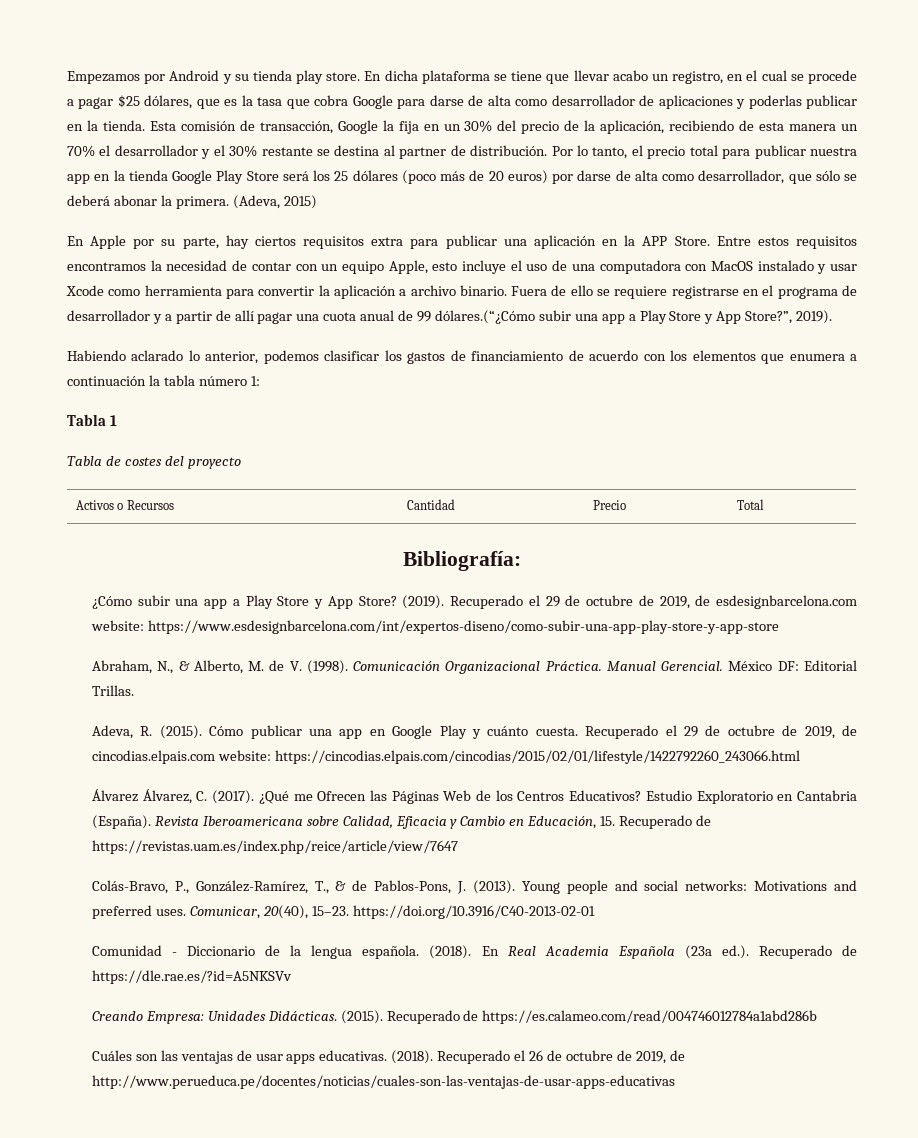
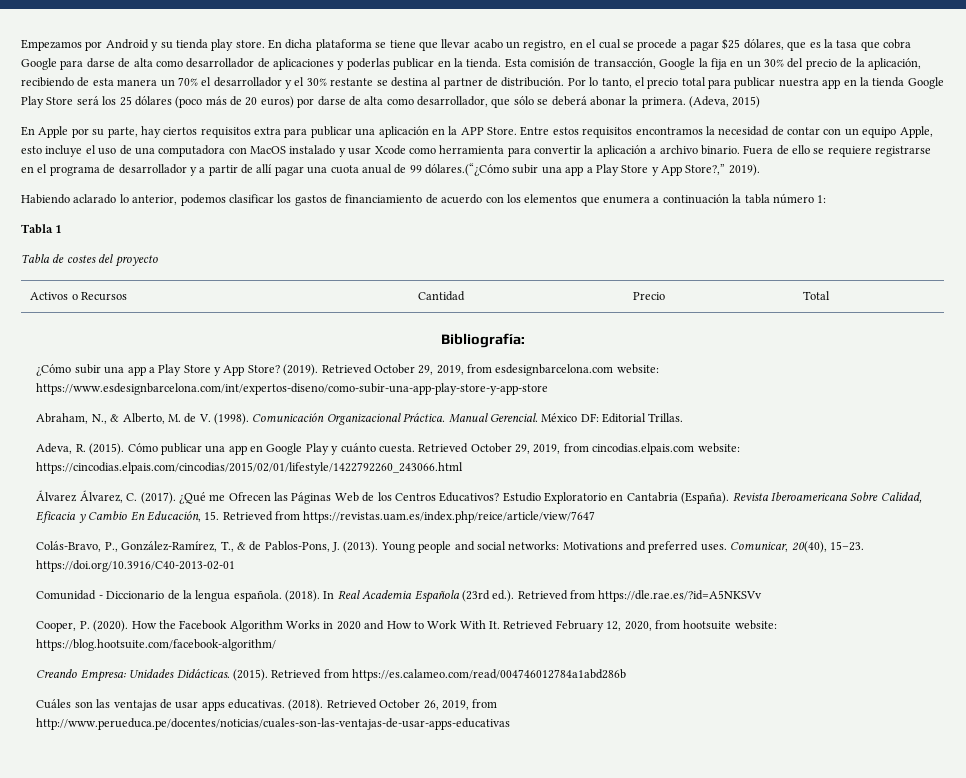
[745,311,793,324] Store?”, -> [685,164,726,175] Store?,”
[450,595,711,609] Recuperado el 29 de octubre de 2019, de -> [321,364,493,375] Retrieved October 29, 2019, from
[585,725,858,739] Recuperado el 29 de octubre de 2019, de -> [418,443,589,454] Retrieved October 29, 2019, from
[306,816,339,826] sobre -> [850,492,879,501] Sobre
[509,819,525,826] en -> [130,511,145,521] En
[619,815,711,829] Recuperado de -> [222,511,301,521] Retrieved from
[481,946,499,956] En -> [323,591,335,599] In
[684,945,858,959] [91,970,292,984] (23a ed.). Recuperado de https://dle.rae.es/?id=A5NKSVv -> [461,590,763,602] [36,620,777,632] [36,639,277,651] (23rd ed.). Retrieved from https://dle.rae.es/?id=A5NKSVv // Cooper, P. (2020). How the Facebook Algorithm Works in 2020 and How to Work With It. Retrieved February 12, 2020, from hootsuite website: https://blog.hootsuite.com/facebook-algorithm/
[386,1010,479,1024] Recuperado de -> [271,669,349,679] Retrieved from
[437,1050,685,1064] Recuperado el 26 de octubre de 2019, de -> [326,699,498,710] Retrieved October 26, 2019, from

